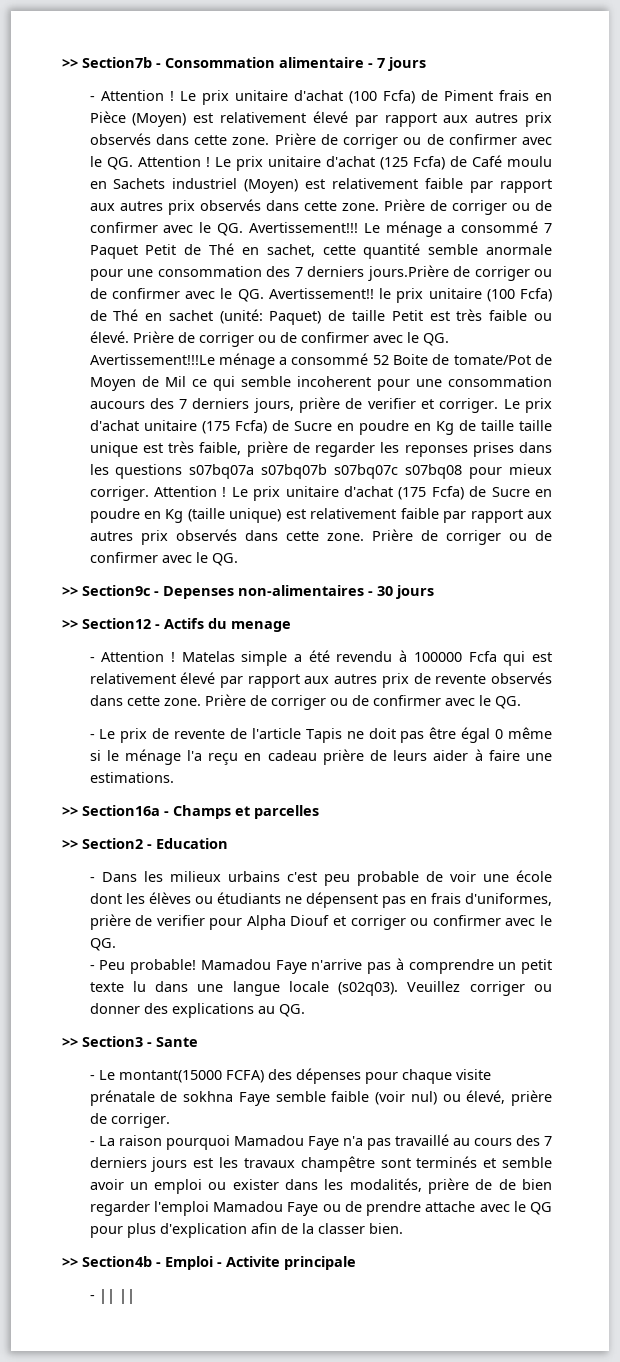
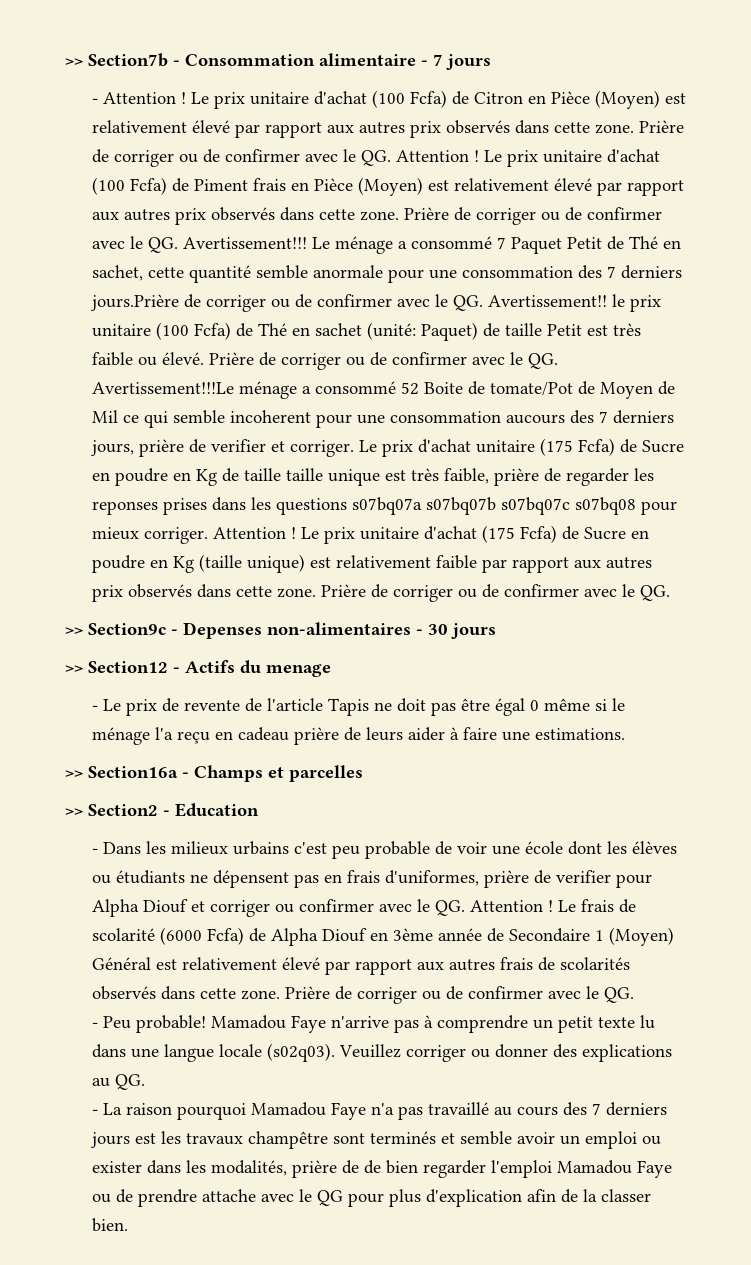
[443,90,529,101] Piment frais -> [473,92,523,104] Citron
[379,155,552,170] [89,178,464,193] (125 Fcfa) de Café moulu en Sachets industriel (Moyen) est relativement faible -> [91,177,592,196] (100 Fcfa) de Piment frais en Pièce (Moyen) est relativement élevé
[89,650,552,666] [89,672,552,688] [89,694,521,710] // - Attention ! Matelas simple a été revendu à 100000 Fcfa qui est relativement élevé par rapport aux autres prix de revente observés dans cette zone. Prière de corriger ou de confirmer avec le QG. -> (331, 670) none
(116, 944) none -> [469,899,636,913] [91,927,674,946] [91,957,630,975] [91,986,634,1004] Attention ! Le frais de scolarité (6000 Fcfa) de Alpha Diouf en 3ème année de Secondaire 1 (Moyen) Général est relativement élevé par rapport aux autres frais de scolarités observés dans cette zone. Prière de corriger ou de confirmer avec le QG.
[62,1036,198,1047] [89,1068,491,1084] [89,1090,552,1106] [89,1113,170,1128] // >> Section3 - Sante // - Le montant(15000 FCFA) des dépenses pour chaque visite prénatale de sokhna Faye semble faible (voir nul) ou élevé, prière de corriger. -> (145, 1082) none
[62,1256,356,1270] [89,1289,135,1304] // >> Section4b - Emploi - Activite principale // - || || -> (128, 1225) none

